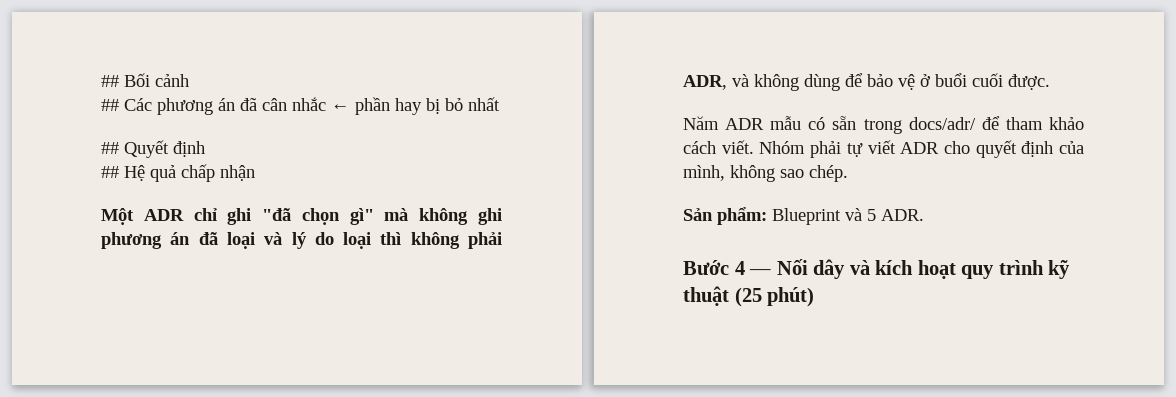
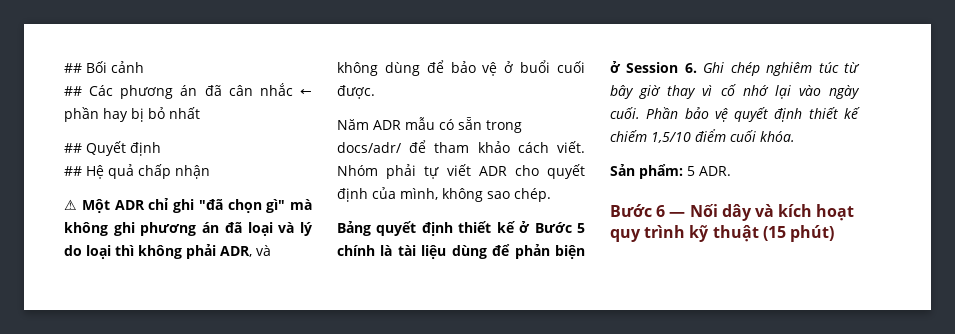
(255, 173) none -> [64,199,77,210] ⚠
(848, 173) none -> [337,221,585,237] [337,244,585,260] [610,61,860,76] [610,84,860,99] [610,107,860,122] [610,129,795,143] // Bảng quyết định thiết kế ở Bước 5 chính là tài liệu dùng để phản biện ở Session 6. Ghi chép nghiêm túc từ bây giờ thay vì cố nhớ lại vào ngày cuối. Phần bảo vệ quyết định thiết kế chiếm 1,5/10 điểm cuối khóa.
[772,208,862,225] Blueprint và -> (683, 171) none
[734,261,745,275] 4 -> [656,205,666,217] 6
[734,287,762,307] (25 -> [762,226,786,241] (15

